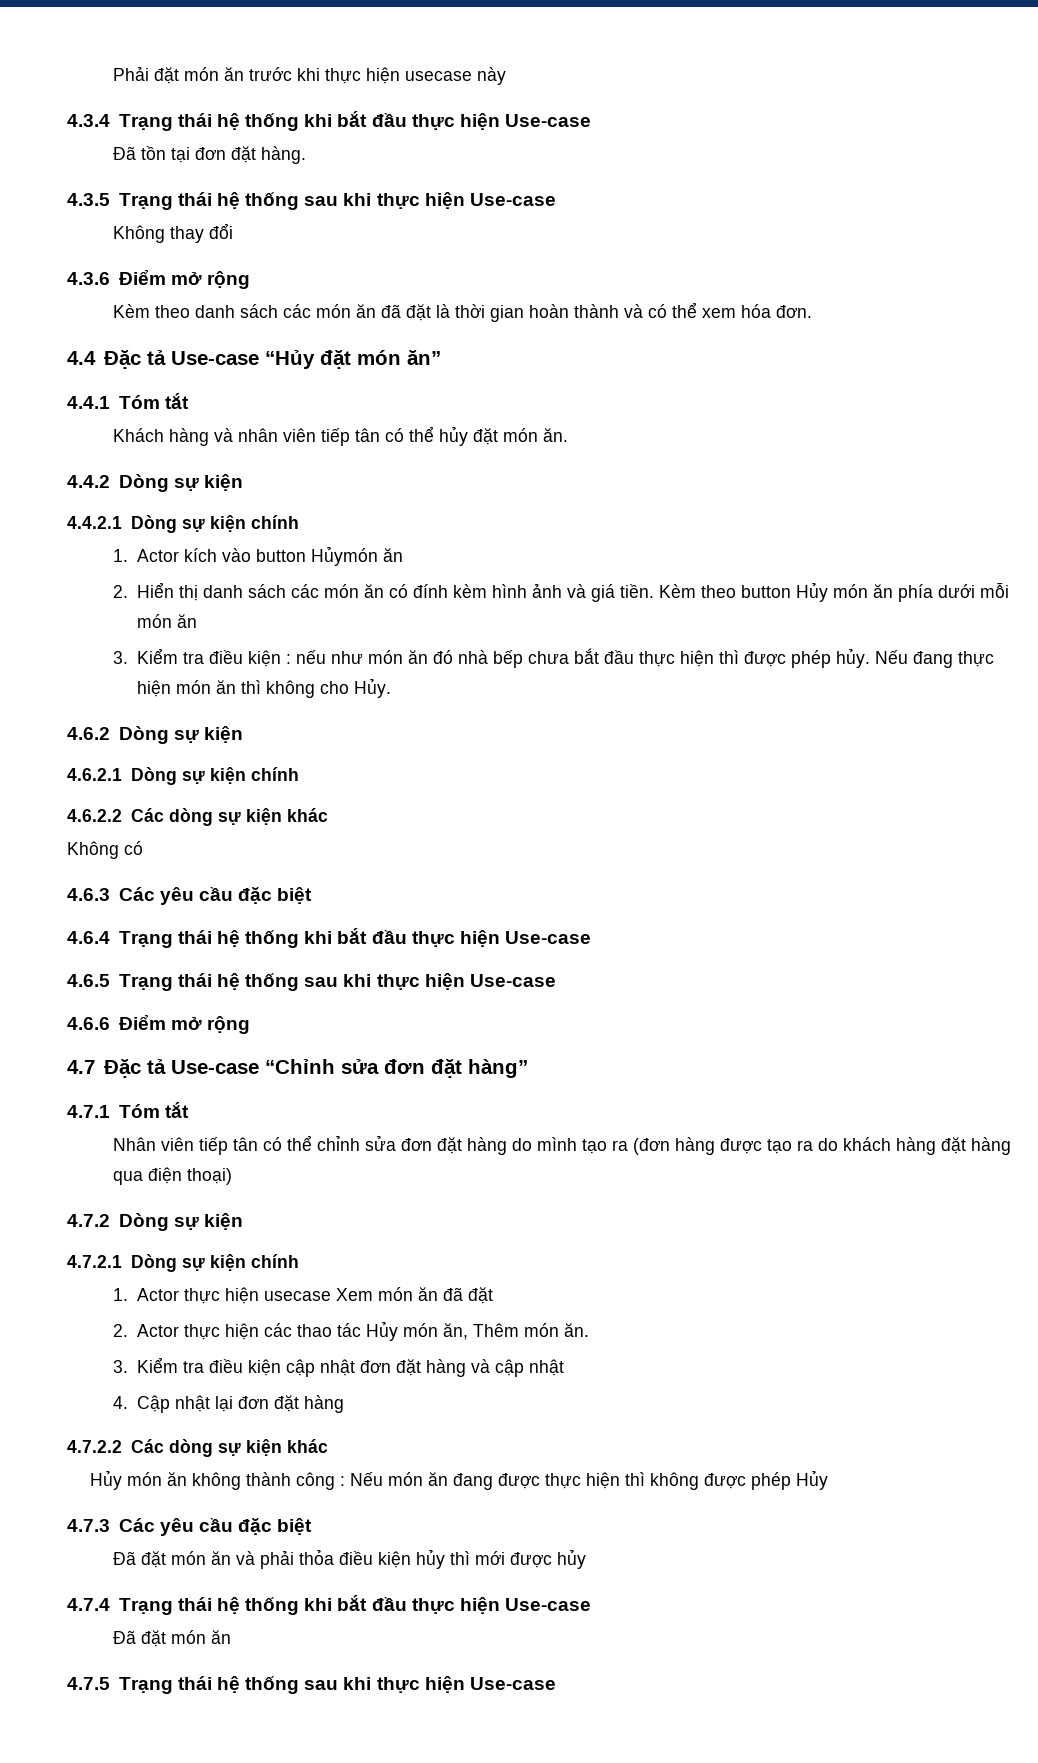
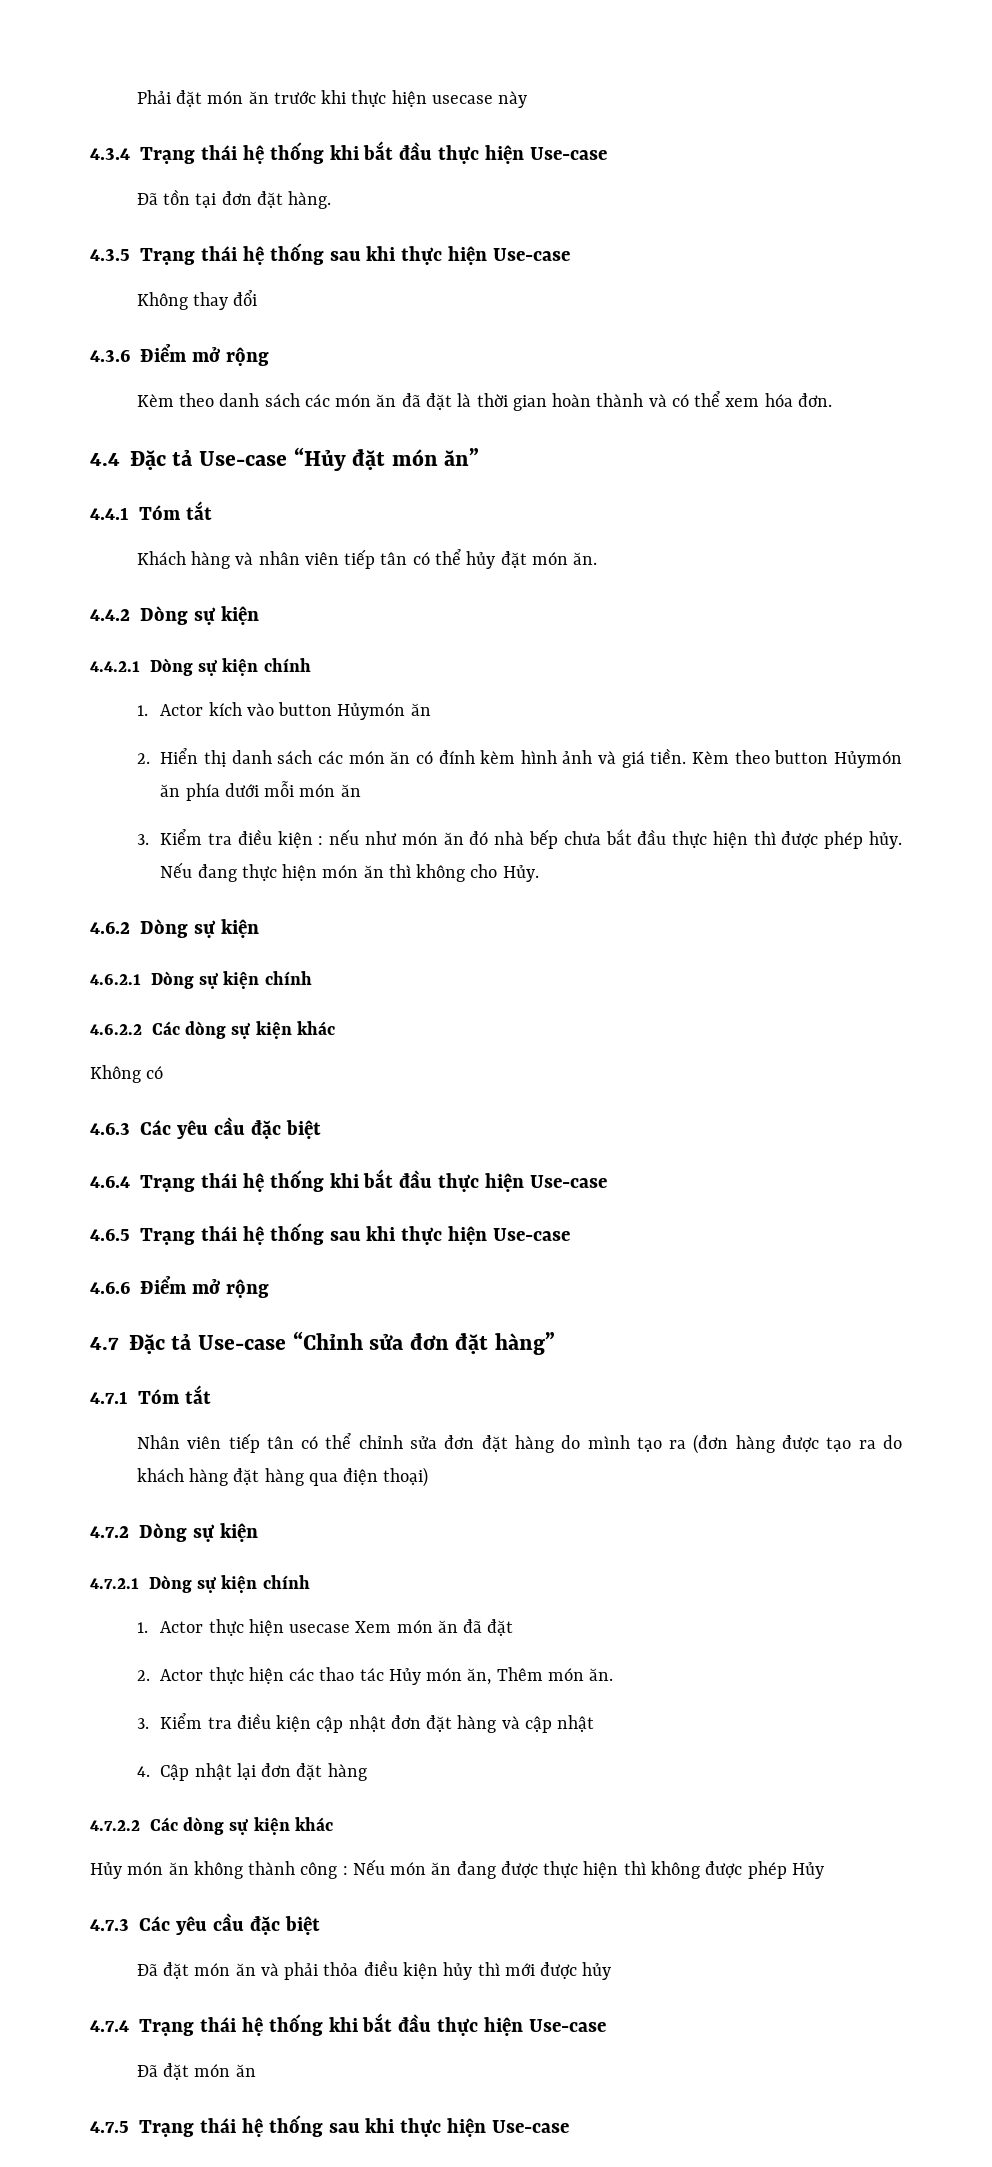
[795,582,868,602] Hủy món -> [833,751,902,768] Hủymón

